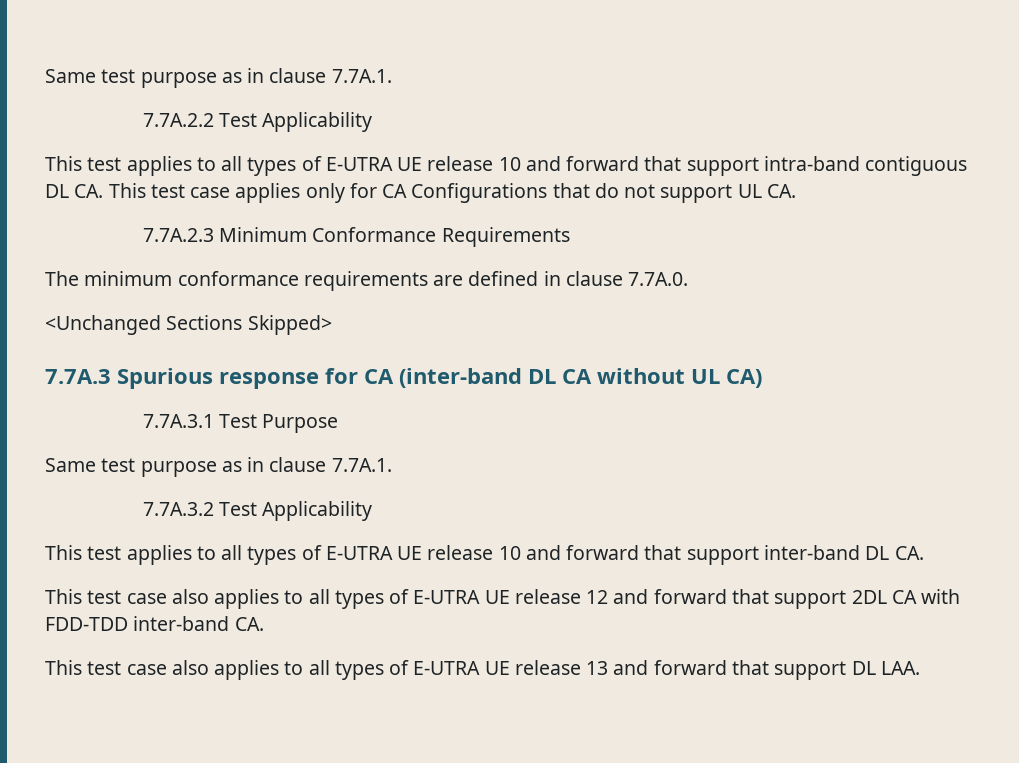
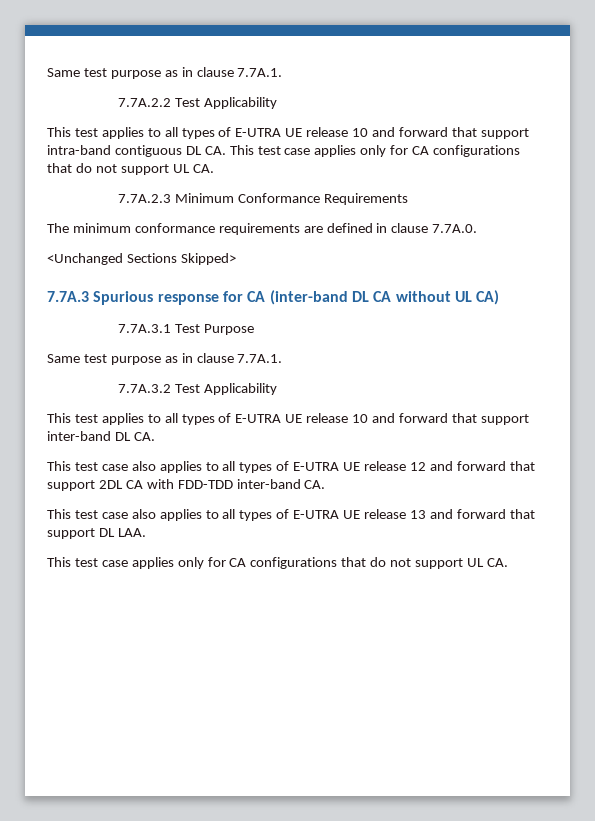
[411,183,548,203] Configurations -> [433,145,521,157] configurations
(920, 668) none -> [47,557,508,569] // This test case applies only for CA configurations that do not support UL CA.

